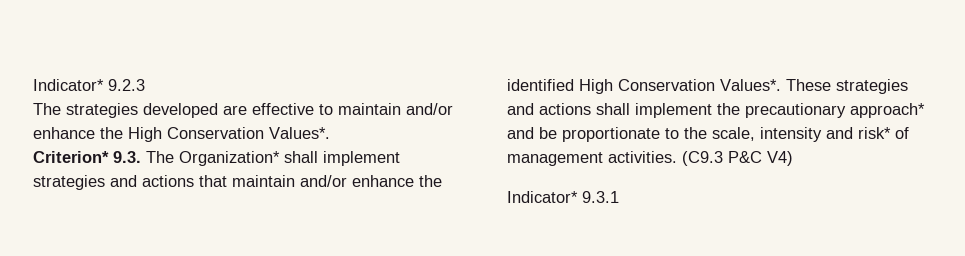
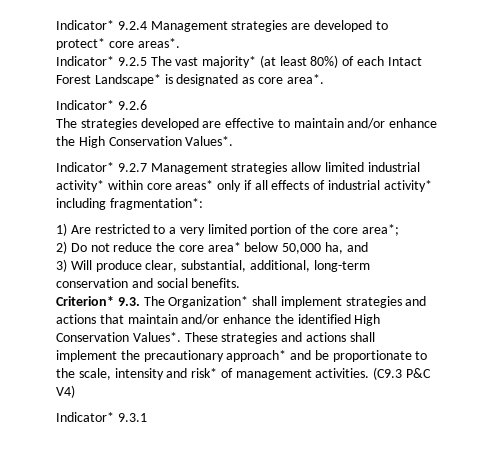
[33,79,145,91] Indicator* 9.2.3 -> [56,20,388,32] [56,38,180,50] [56,55,422,68] [56,74,324,86] [56,100,147,110] Indicator* 9.2.4 Management strategies are developed to protect* core areas*. // Indicator* 9.2.5 The vast majority* (at least 80%) of each Intact Forest Landscape* is designated as core area*. // Indicator* 9.2.6
(330, 133) none -> [56,162,420,174] [56,180,432,192] [56,198,203,210] [56,223,399,236] [56,241,368,254] [56,259,370,272] [56,278,241,288] // Indicator* 9.2.7 Management strategies allow limited industrial activity* within core areas* only if all effects of industrial activity* including fragmentation*: // 1) Are restricted to a very limited portion of the core area*; // 2) Do not reduce the core area* below 50,000 ha, and // 3) Will produce clear, substantial, additional, long-term conservation and social benefits.

